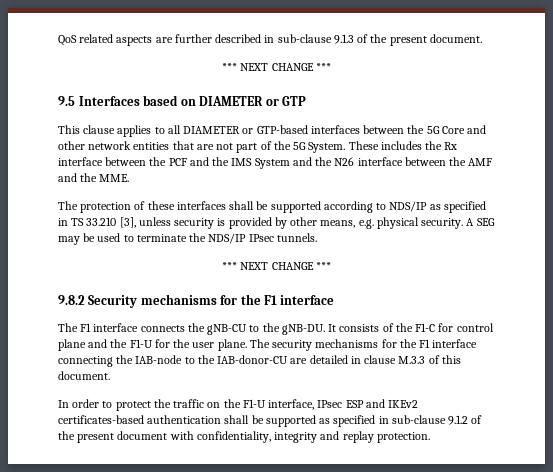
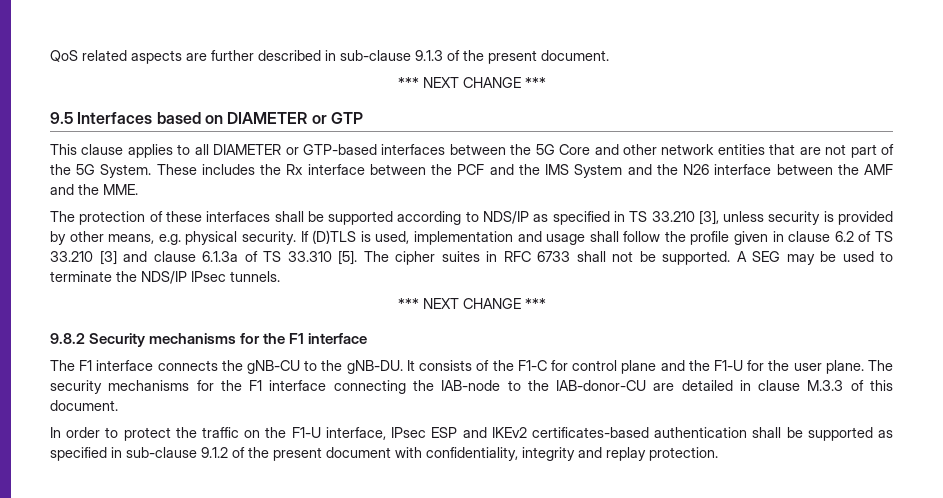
(464, 223) none -> [300,230,894,245] [50,250,730,265] If (D)TLS is used, implementation and usage shall follow the profile given in clause 6.2 of TS 33.210 [3] and clause 6.1.3a of TS 33.310 [5]. The cipher suites in RFC 6733 shall not be supported.

